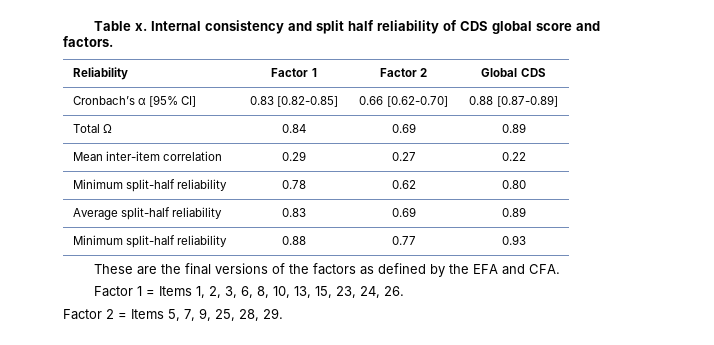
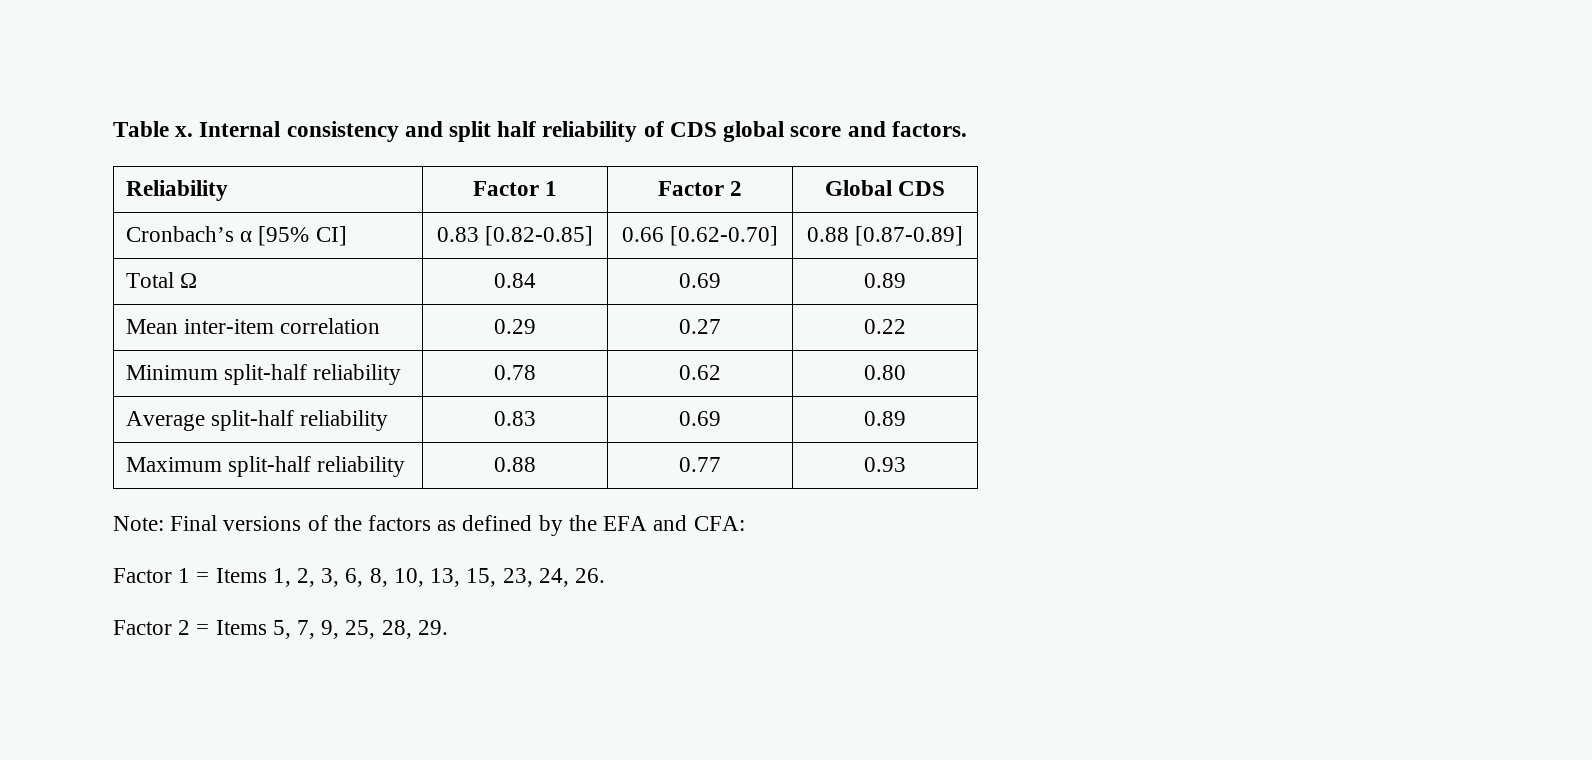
[72,235,123,245] Minimum -> [125,457,222,472] Maximum
[94,263,212,275] These are the final -> [113,515,218,531] Note: Final
[529,264,561,274] CFA. -> [693,516,745,531] CFA:

